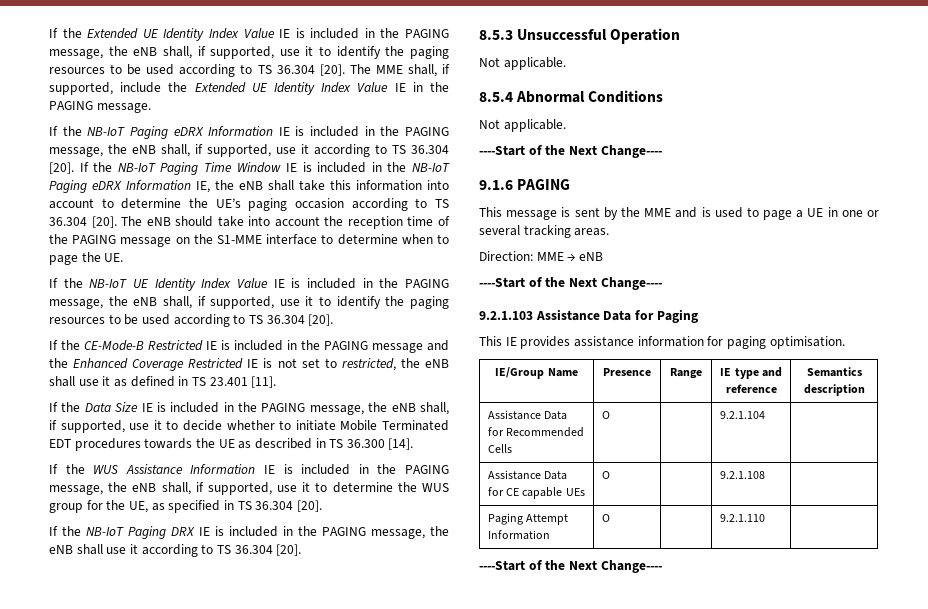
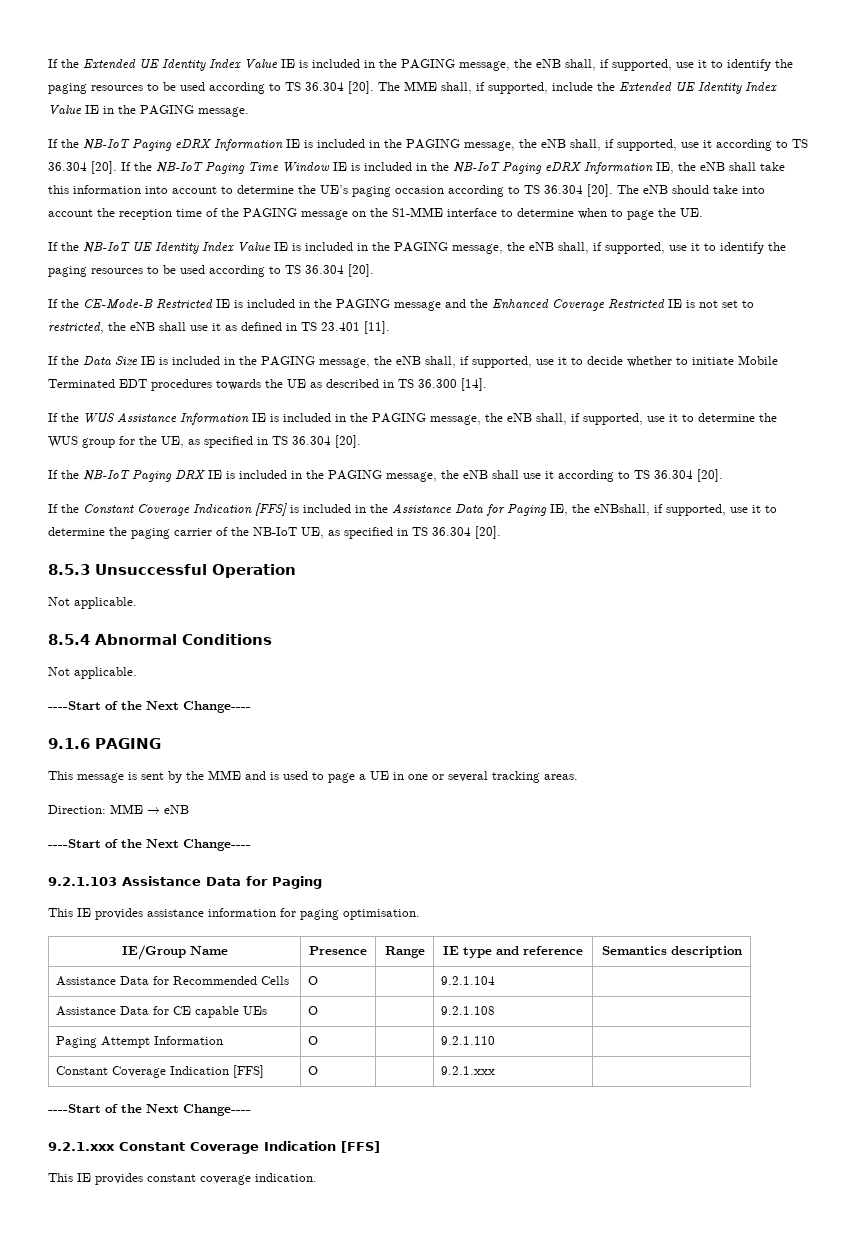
(302, 550) none -> [48,503,777,516] [48,526,501,539] // If the Constant Coverage Indication [FFS] is included in the Assistance Data for Paging IE, the eNBshall, if supported, use it to determine the paging carrier of the NB-IoT UE, as specified in TS 36.304 [20].
[479,560,662,573] // ----Start of the Next Change---- -> [56,1065,265,1078] [308,1066,319,1075] [441,1066,496,1075] [48,1104,251,1116] [48,1141,380,1154] [48,1173,317,1185] // Constant Coverage Indication [FFS] | O | | 9.2.1.xxx | // ----Start of the Next Change---- // 9.2.1.xxx Constant Coverage Indication [FFS] // This IE provides constant coverage indication.

